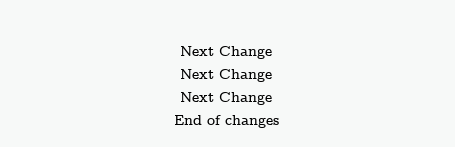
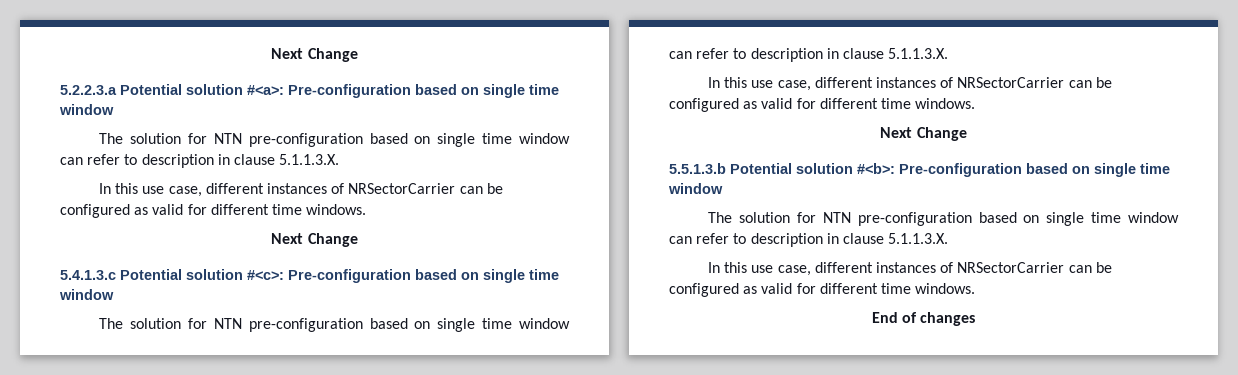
[180,46,272,59] [180,69,272,82] [180,92,272,105] Next Change // Next Change // Next Change -> [271,48,358,62] [60,84,559,98] [59,104,114,115] [99,133,570,147] [60,154,340,168] [99,183,503,197] [60,204,367,218] [271,233,358,247] [60,269,559,283] [59,289,114,300] [99,318,570,332] [669,48,949,62] [708,77,1112,91] [669,98,976,112] [880,127,967,141] [669,163,1170,177] [668,183,723,194] [708,212,1179,226] [669,233,949,247] [708,262,1112,276] [669,283,976,297] Next Change // 5.2.2.3.a Potential solution #<a>: Pre-configuration based on single time window // The solution for NTN pre-configuration based on single time window can refer to description in clause 5.1.1.3.X. // In this use case, different instances of NRSectorCarrier can be configured as valid for different time windows. // Next Change // 5.4.1.3.c Potential solution #<c>: Pre-configuration based on single time window // The solution for NTN pre-configuration based on single time window can refer to description in clause 5.1.1.3.X. // In this use case, different instances of NRSectorCarrier can be configured as valid for different time windows. // Next Change // 5.5.1.3.b Potential solution #<b>: Pre-configuration based on single time window // The solution for NTN pre-configuration based on single time window can refer to description in clause 5.1.1.3.X. // In this use case, different instances of NRSectorCarrier can be configured as valid for different time windows.

